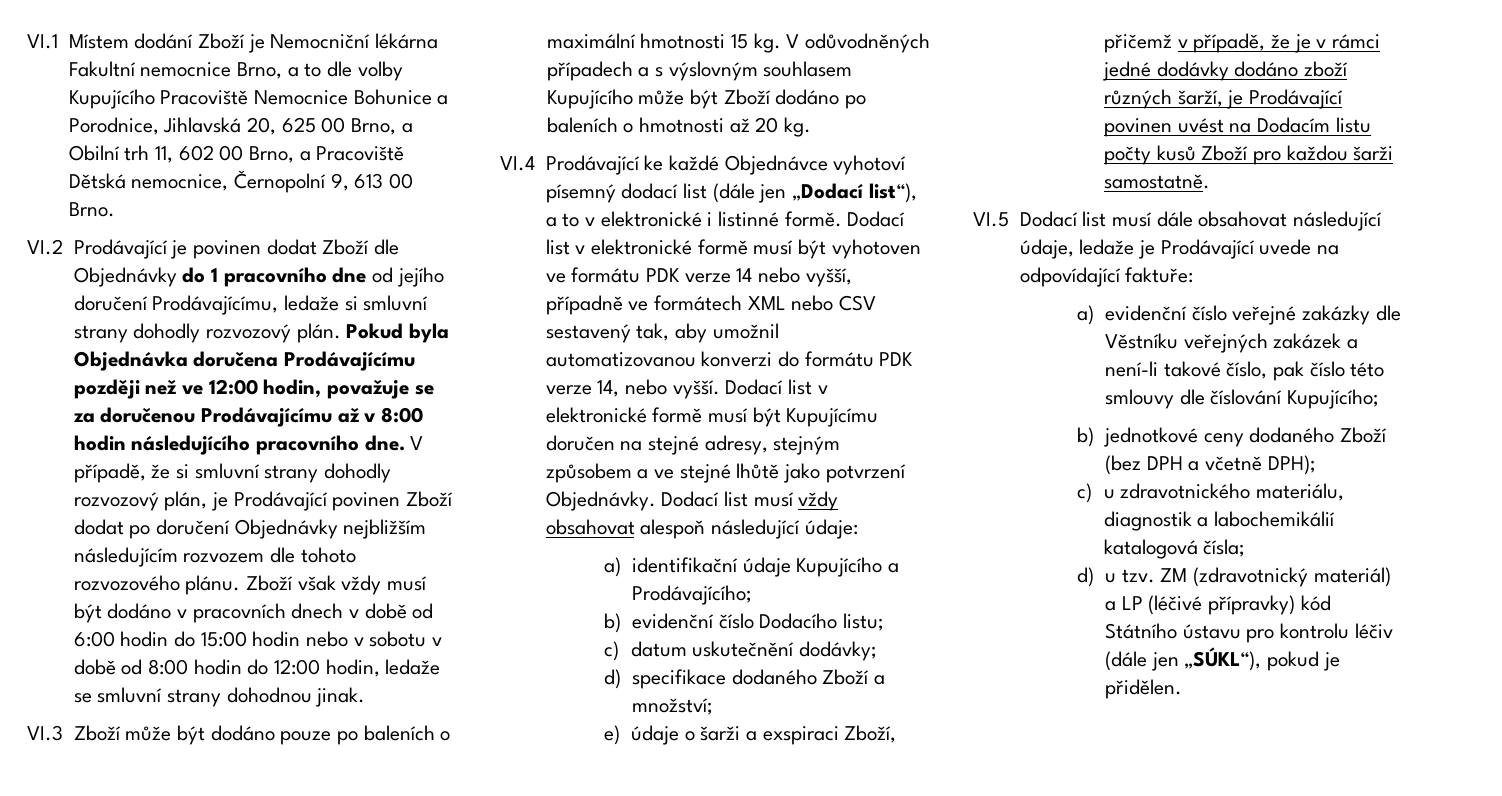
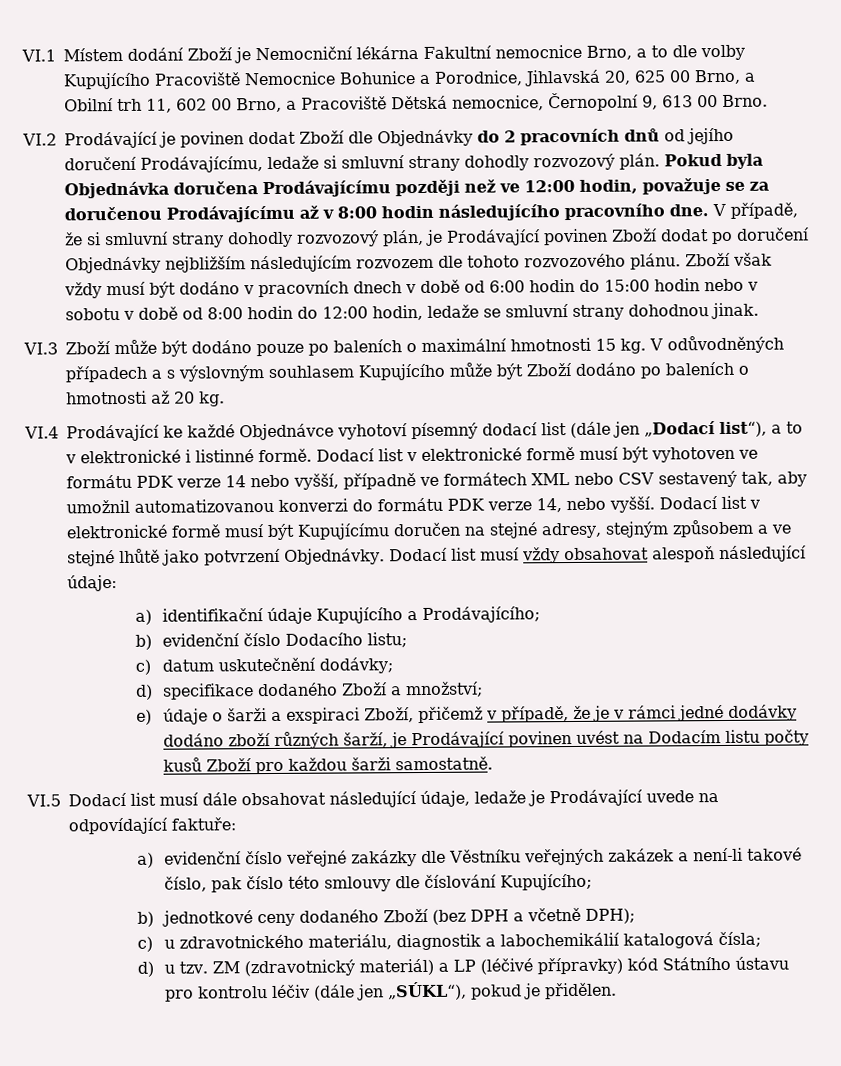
[210,267,367,287] 1 pracovního dne -> [504,128,660,146] 2 pracovních dnů

